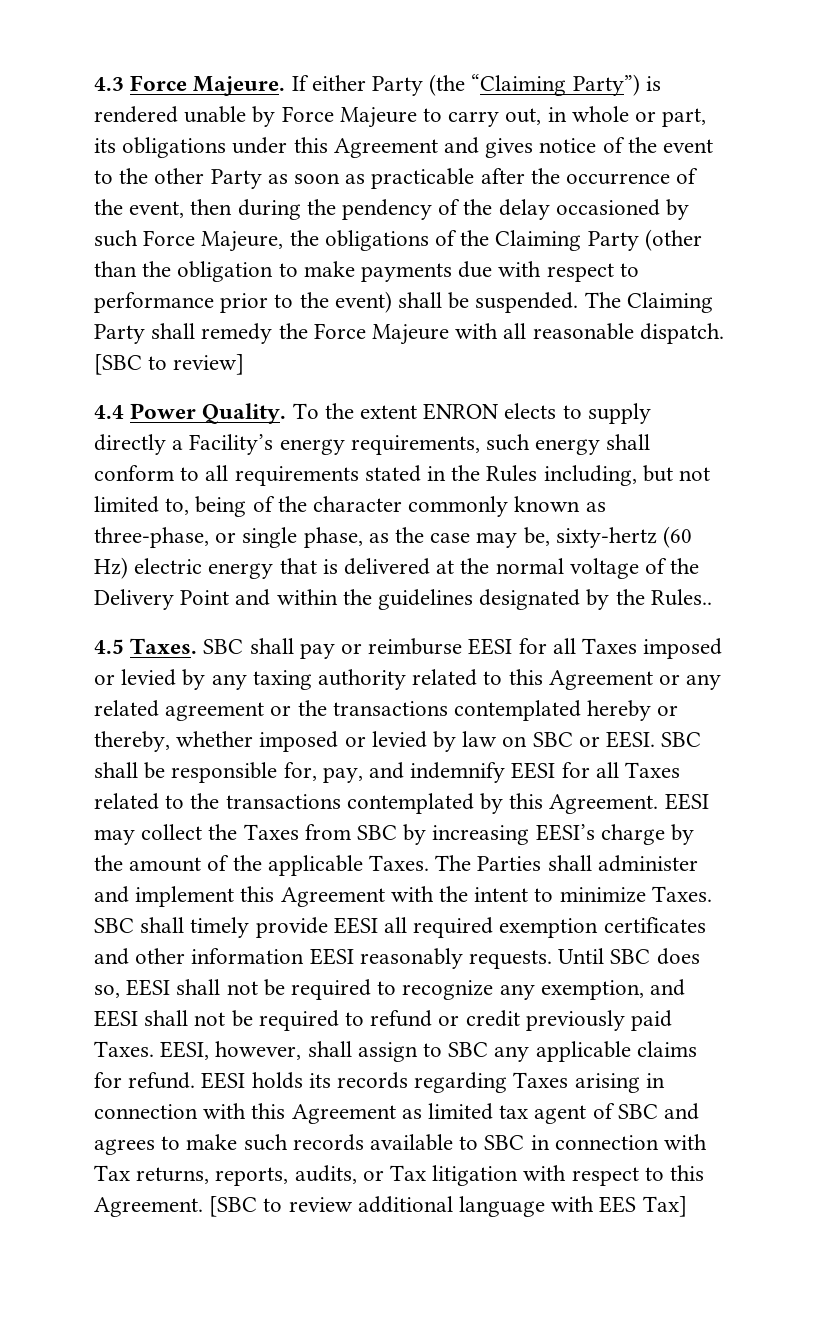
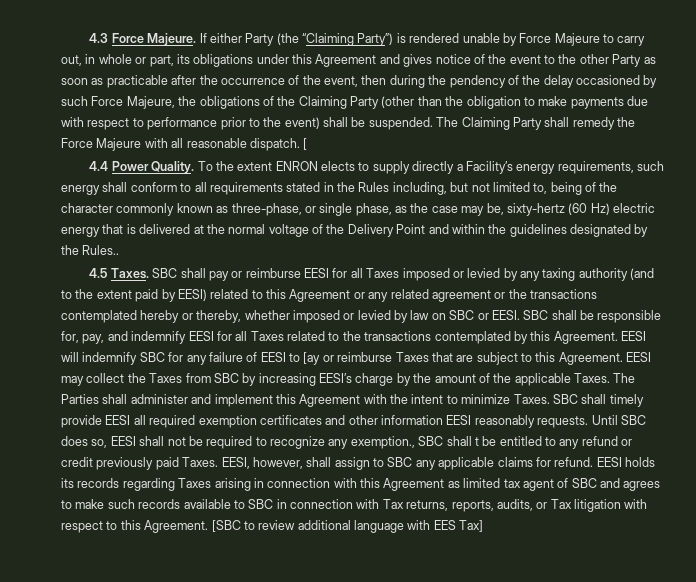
[94,354,245,375] [SBC to review] -> [303,138,308,150] [
(407, 679) none -> [630,268,655,280] [61,289,207,302] (and to the extent paid by EESI)
(709, 801) none -> [61,352,652,365] will indemnify SBC for any failure of EESI to [ay or reimburse Taxes that are subject to this Agreement. EESI
[540,979,686,1000] [94,1010,365,1031] exemption, and EESI shall not be required to -> [350,436,580,449] exemption., SBC shall t be entitled to any

